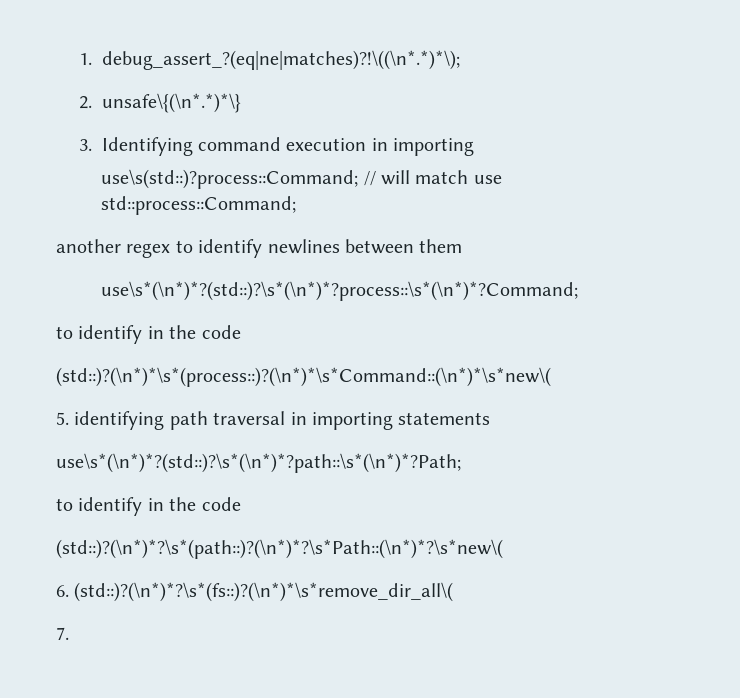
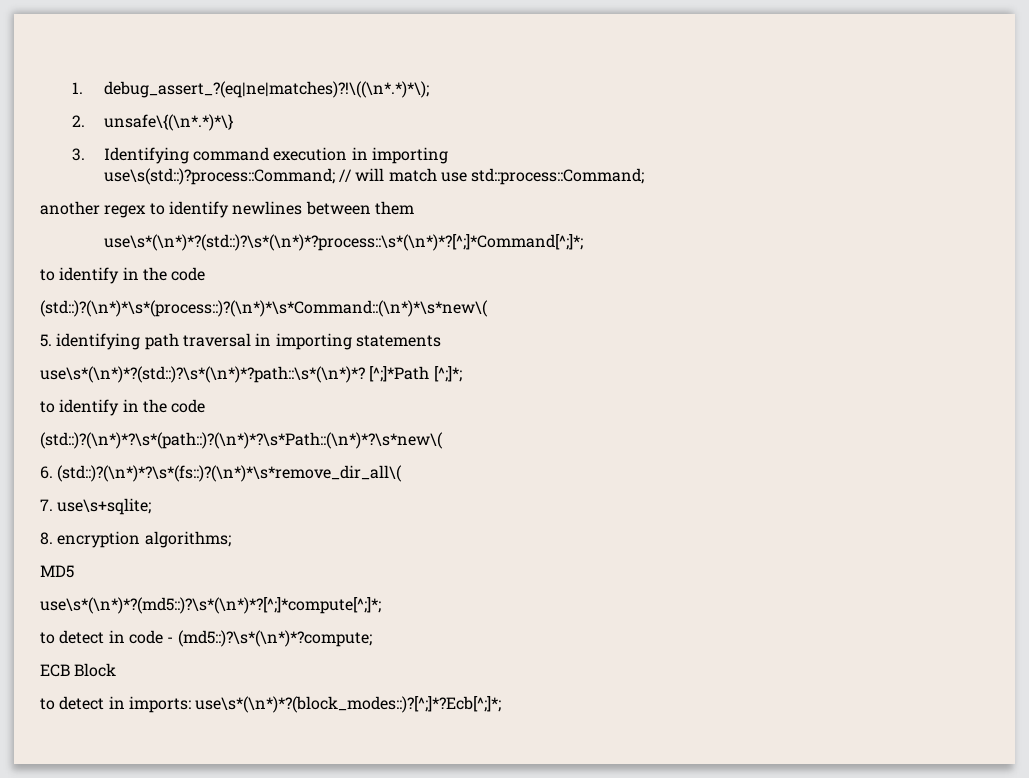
[101,281,579,301] use\s*(\n*)*?(std::)?\s*(\n*)*?process::\s*(\n*)*?Command; -> [103,234,583,251] use\s*(\n*)*?(std::)?\s*(\n*)*?process::\s*(\n*)*?[^;]*Command[^;]*;
[56,453,461,473] use\s*(\n*)*?(std::)?\s*(\n*)*?path::\s*(\n*)*?Path; -> [40,366,462,383] use\s*(\n*)*?(std::)?\s*(\n*)*?path::\s*(\n*)*? [^;]*Path [^;]*;
(69, 633) none -> [57,498,152,515] [40,531,231,548] [40,565,74,578] [40,597,381,614] [40,630,372,647] [40,663,117,677] [40,696,502,713] use\s+sqlite; // 8. encryption algorithms; // MD5 // use\s*(\n*)*?(md5::)?\s*(\n*)*?[^;]*compute[^;]*; // to detect in code - (md5::)?\s*(\n*)*?compute; // ECB Block // to detect in imports: use\s*(\n*)*?(block_modes::)?[^;]*?Ecb[^;]*;

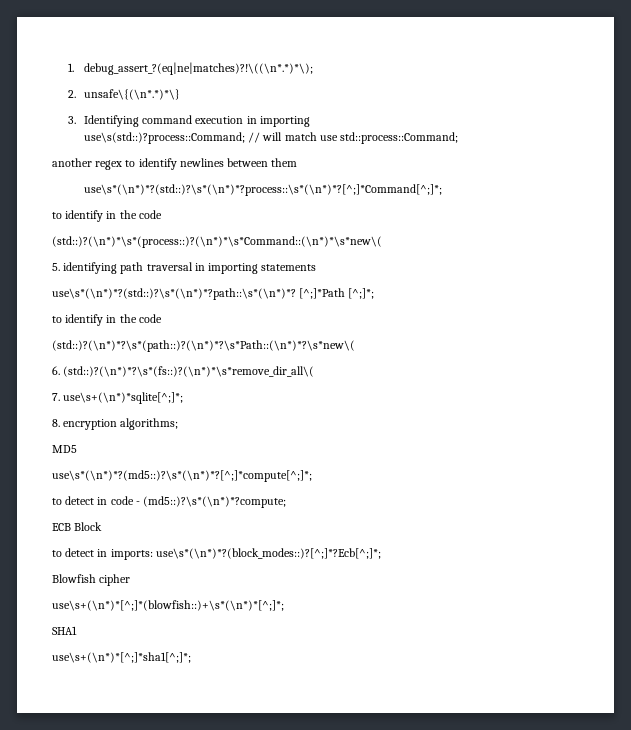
[57,498,152,515] use\s+sqlite; -> [63,392,184,404] use\s+(\n*)*sqlite[^;]*;
(502, 704) none -> [52,574,131,586] [52,600,284,611] [52,626,77,635] [52,652,191,663] // Blowfish cipher // use\s+(\n*)*[^;]*(blowfish::)+\s*(\n*)*[^;]*; // SHA1 // use\s+(\n*)*[^;]*sha1[^;]*;

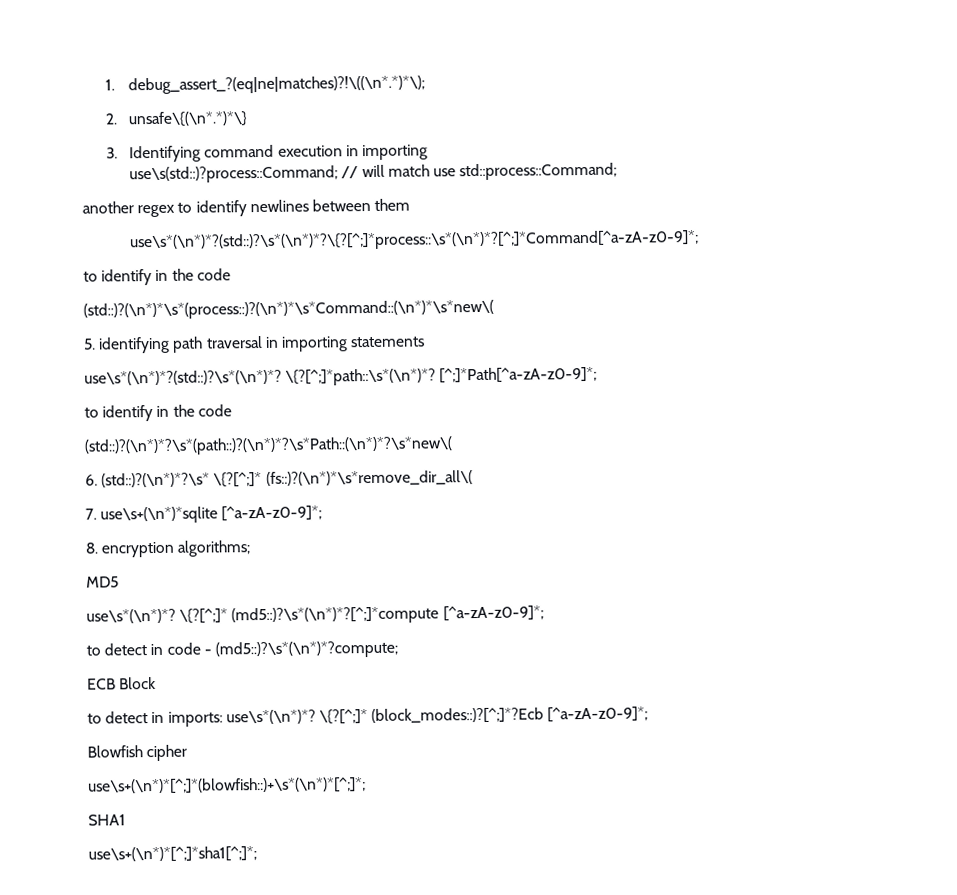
[83,184,442,196] use\s*(\n*)*?(std::)?\s*(\n*)*?process::\s*(\n*)*?[^;]*Command[^;]*; -> [130,229,700,252] use\s*(\n*)*?(std::)?\s*(\n*)*?\{?[^;]*process::\s*(\n*)*?[^;]*Command[^a-zA-z0-9]*;
[52,288,375,300] use\s*(\n*)*?(std::)?\s*(\n*)*?path::\s*(\n*)*? [^;]*Path [^;]*; -> [84,366,598,386] use\s*(\n*)*?(std::)?\s*(\n*)*? \{?[^;]*path::\s*(\n*)*? [^;]*Path[^a-zA-z0-9]*;
[63,366,315,377] (std::)?(\n*)*?\s*(fs::)?(\n*)*\s*remove_dir_all\( -> [101,470,473,488] (std::)?(\n*)*?\s* \{?[^;]* (fs::)?(\n*)*\s*remove_dir_all\(
[63,392,184,404] use\s+(\n*)*sqlite[^;]*; -> [100,505,323,524] use\s+(\n*)*sqlite [^a-zA-z0-9]*;
[52,470,312,482] use\s*(\n*)*?(md5::)?\s*(\n*)*?[^;]*compute[^;]*; -> [86,605,544,625] use\s*(\n*)*? \{?[^;]* (md5::)?\s*(\n*)*?[^;]*compute [^a-zA-z0-9]*;
[155,548,381,559] use\s*(\n*)*?(block_modes::)?[^;]*?Ecb[^;]*; -> [225,706,649,725] use\s*(\n*)*? \{?[^;]* (block_modes::)?[^;]*?Ecb [^a-zA-z0-9]*;

